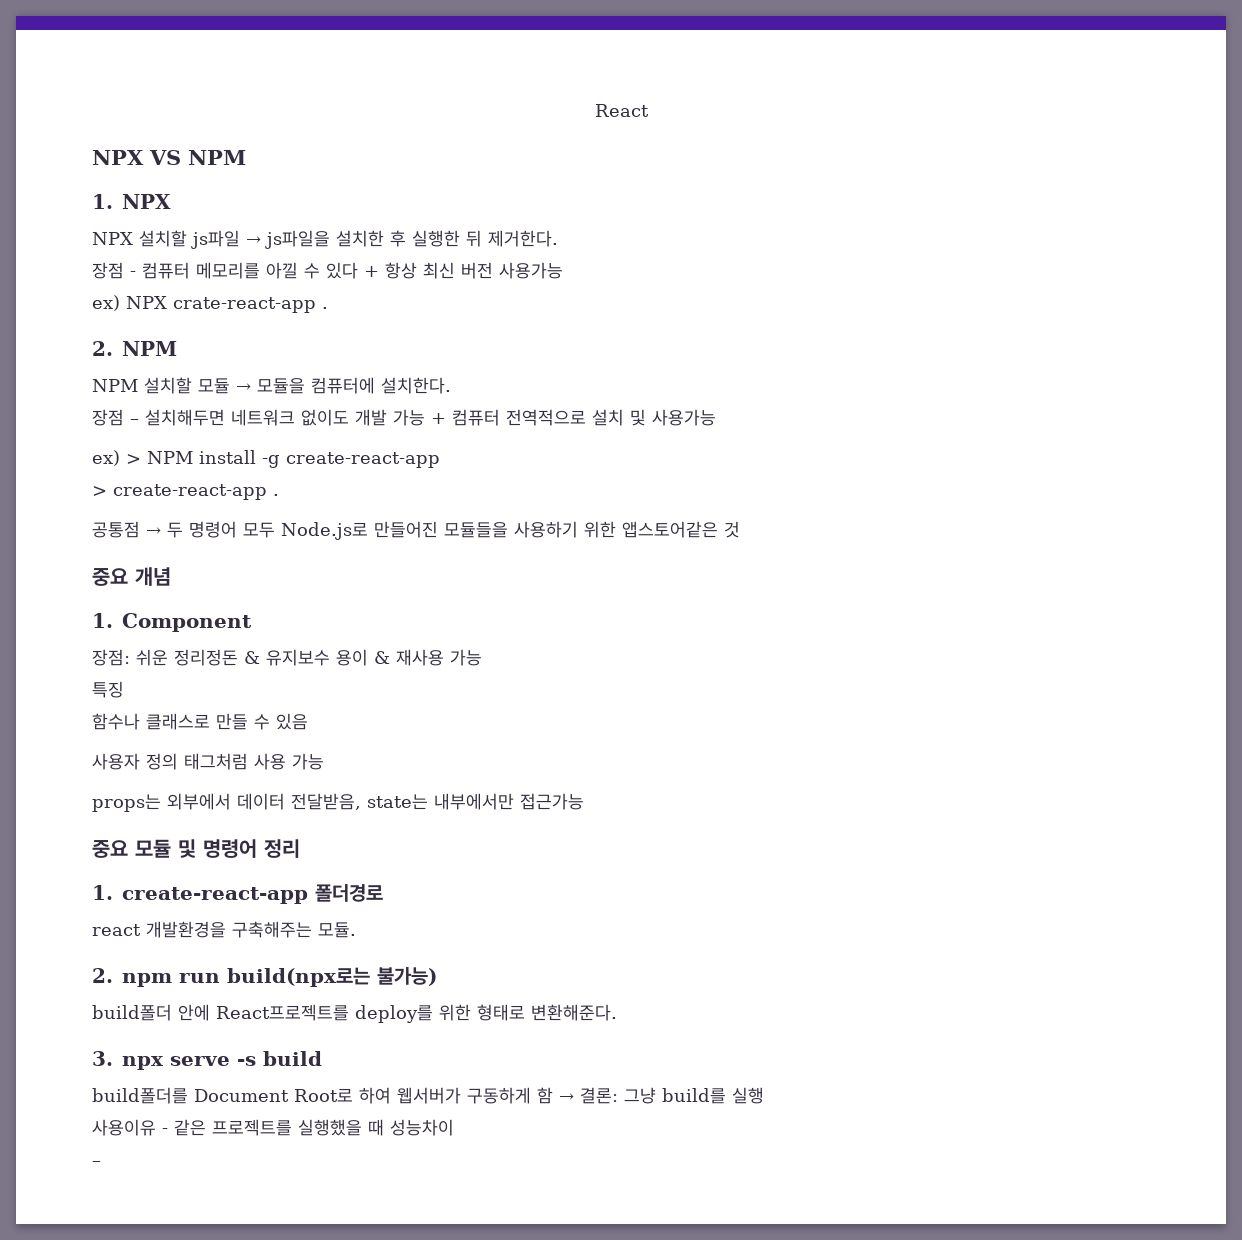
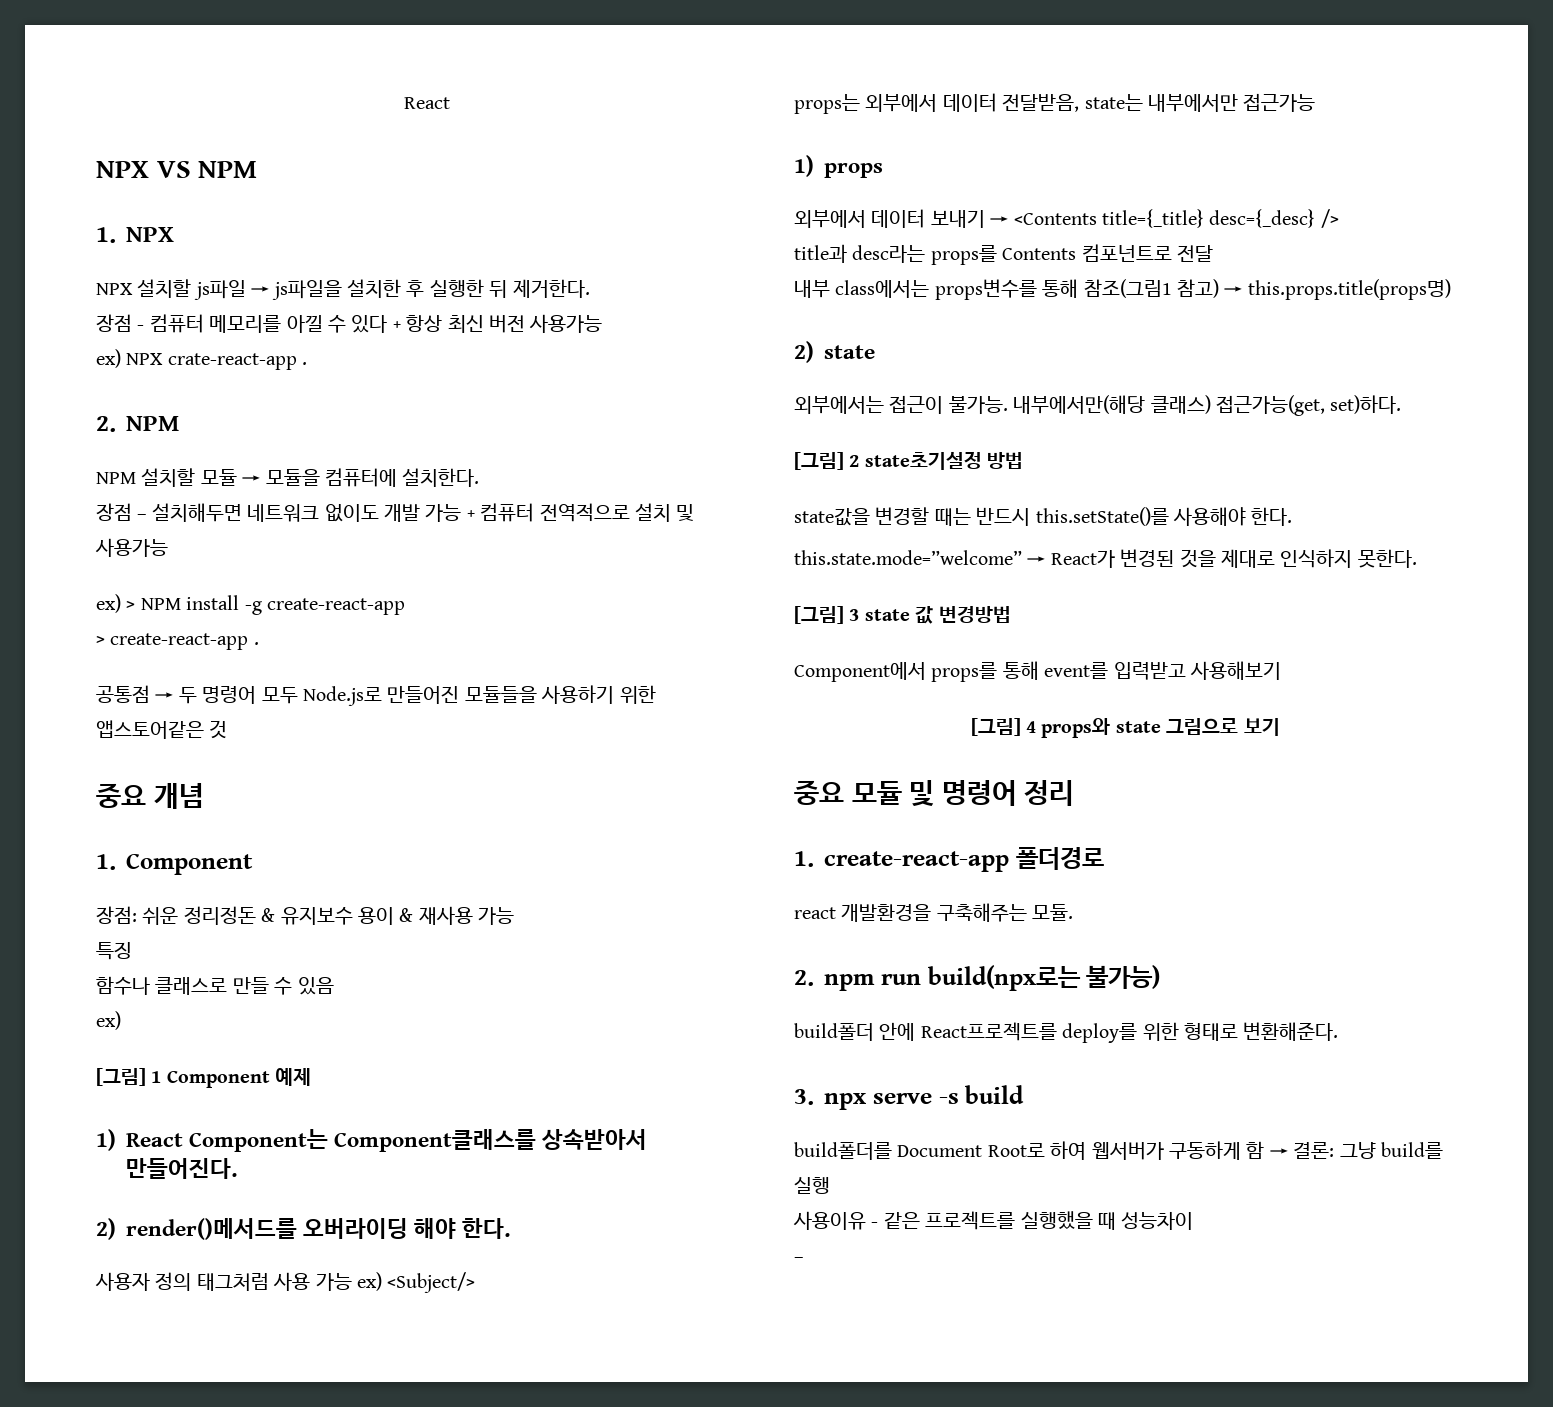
(308, 721) none -> [96,1011,121,1030] [96,1068,312,1088] [96,1129,648,1152] [126,1158,238,1179] [96,1218,512,1240] // ex) // [그림] 1 Component 예제 // 1) React Component는 Component클래스를 상속받아서 만들어진다. // 2) render()메서드를 오버라이딩 해야 한다.
(324, 761) none -> [357,1272,476,1293] ex) <Subject/>
(584, 801) none -> [794,155,883,178] [794,209,1339,228] [794,244,1213,265] [794,279,1451,300] [794,341,875,363] [794,395,1402,416] [794,451,1024,470] [794,507,1293,526] [794,549,1417,568] [794,606,1011,624] [794,661,1281,682] [970,718,1280,738] // 1) props // 외부에서 데이터 보내기 → <Contents title={_title} desc={_desc} /> // title과 desc라는 props를 Contents 컴포넌트로 전달 // 내부 class에서는 props변수를 통해 참조(그림1 참고) → this.props.title(props명) // 2) state // 외부에서는 접근이 불가능. 내부에서만(해당 클래스) 접근가능(get, set)하다. // [그림] 2 state초기설정 방법 // state값을 변경할 때는 반드시 this.setState()를 사용해야 한다. // this.state.mode=”welcome” → React가 변경된 것을 제대로 인식하지 못한다. // [그림] 3 state 값 변경방법 // Component에서 props를 통해 event를 입력받고 사용해보기 // [그림] 4 props와 state 그림으로 보기

